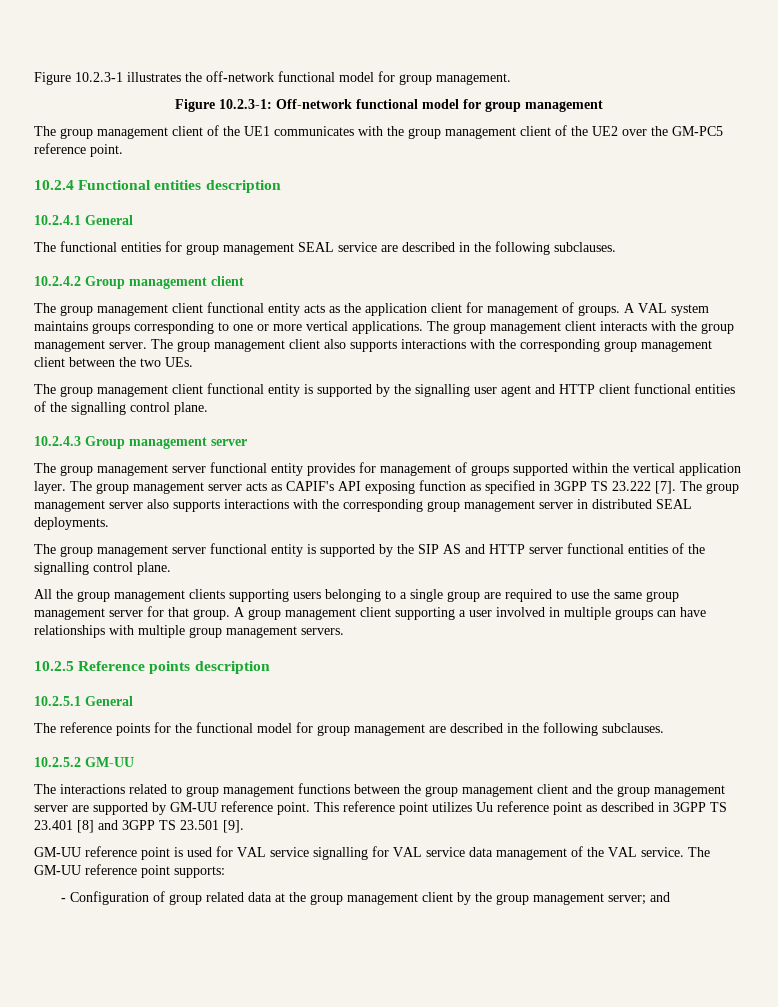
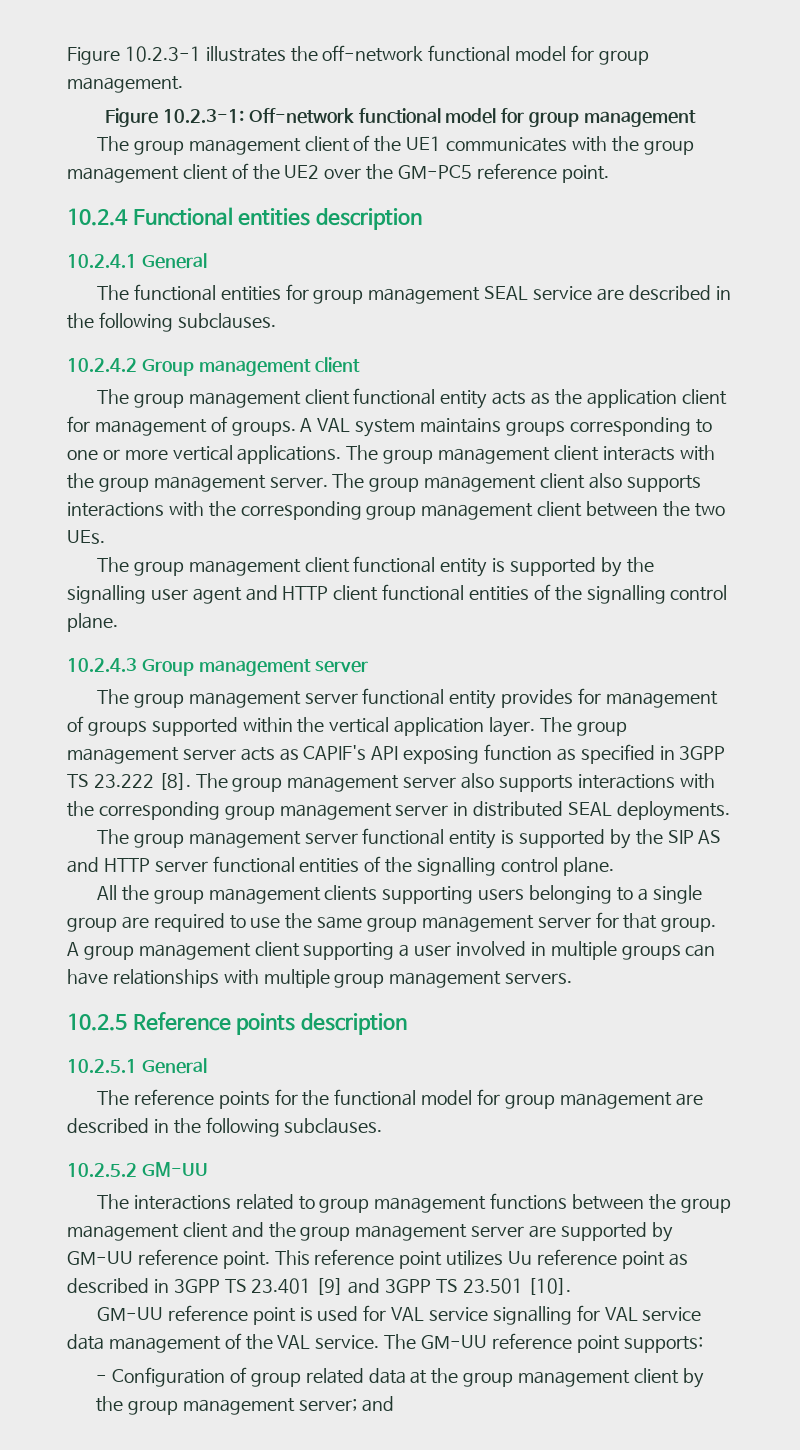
[655,481,676,494] [7]. -> [158,773,191,790] [8].
[77,820,94,833] [8] -> [316,1278,344,1295] [9]
[223,820,244,833] [9]. -> [527,1278,571,1295] [10].

